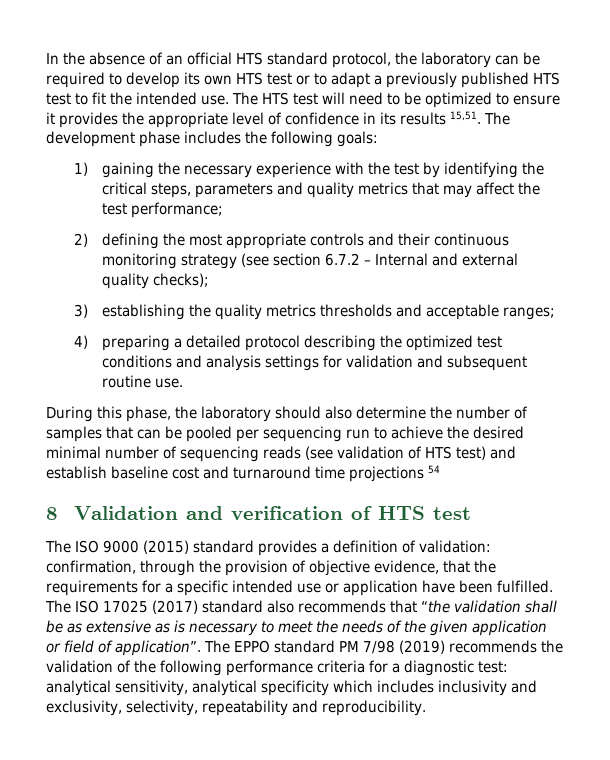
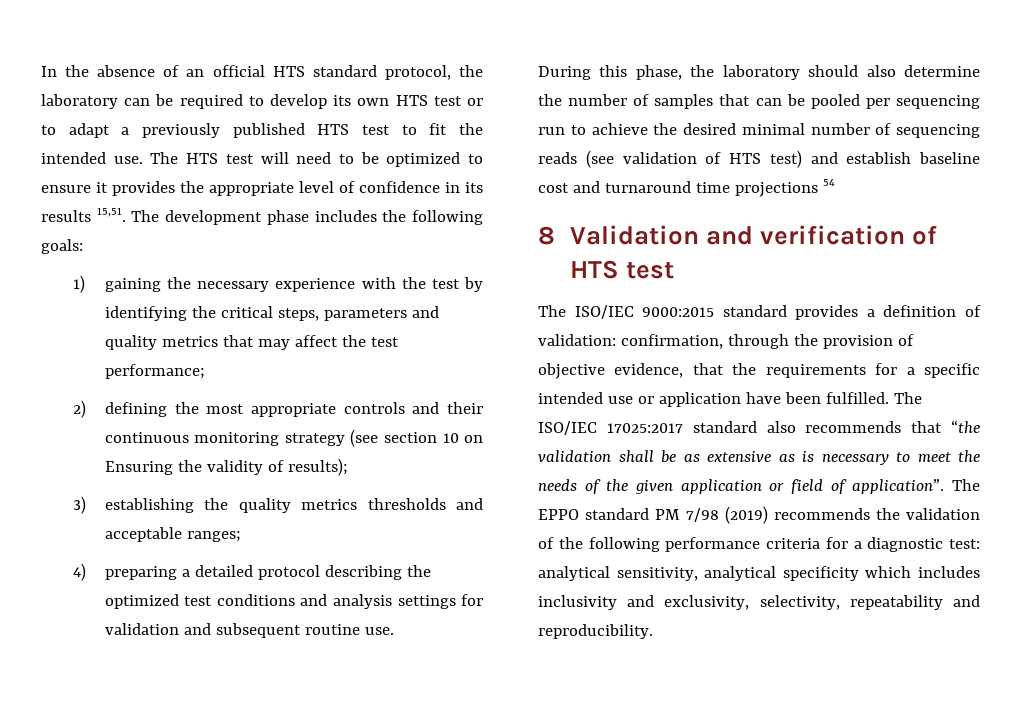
[325,253,519,266] [102,273,210,289] 6.7.2 – Internal and external quality checks); -> [442,433,483,443] [104,458,348,476] 10 on Ensuring the validity of results);
[75,540,189,554] ISO 9000 (2015) -> [574,305,715,319] ISO/IEC 9000:2015
[75,600,198,614] ISO 17025 (2017) -> [538,421,683,435] ISO/IEC 17025:2017

